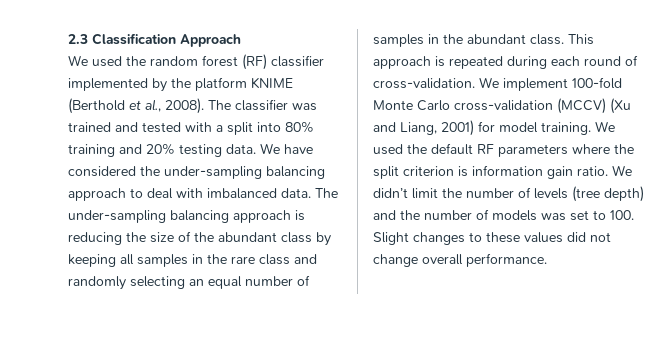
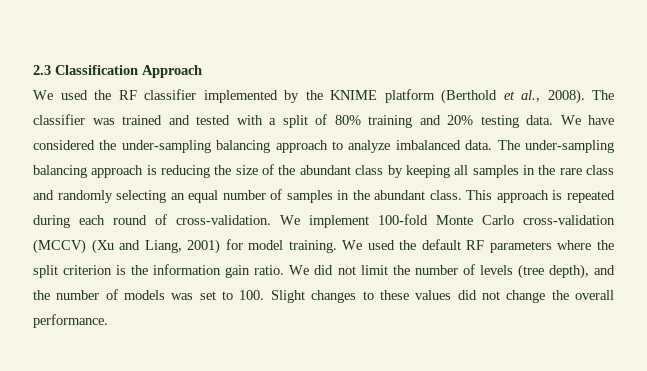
[150,54,267,70] random forest (RF) -> [118,90,137,100] RF
[195,77,293,91] platform KNIME -> [330,89,435,103] KNIME platform
[257,122,281,132] into -> [315,114,327,125] of
[147,188,203,199] deal with -> [348,140,391,153] analyze
(468, 171) none -> [131,265,149,275] the
[373,188,408,198] didn’t -> [314,265,356,275] did not
[604,186,644,202] depth) -> [548,264,589,279] depth),
(418, 260) none -> [551,290,569,300] the

